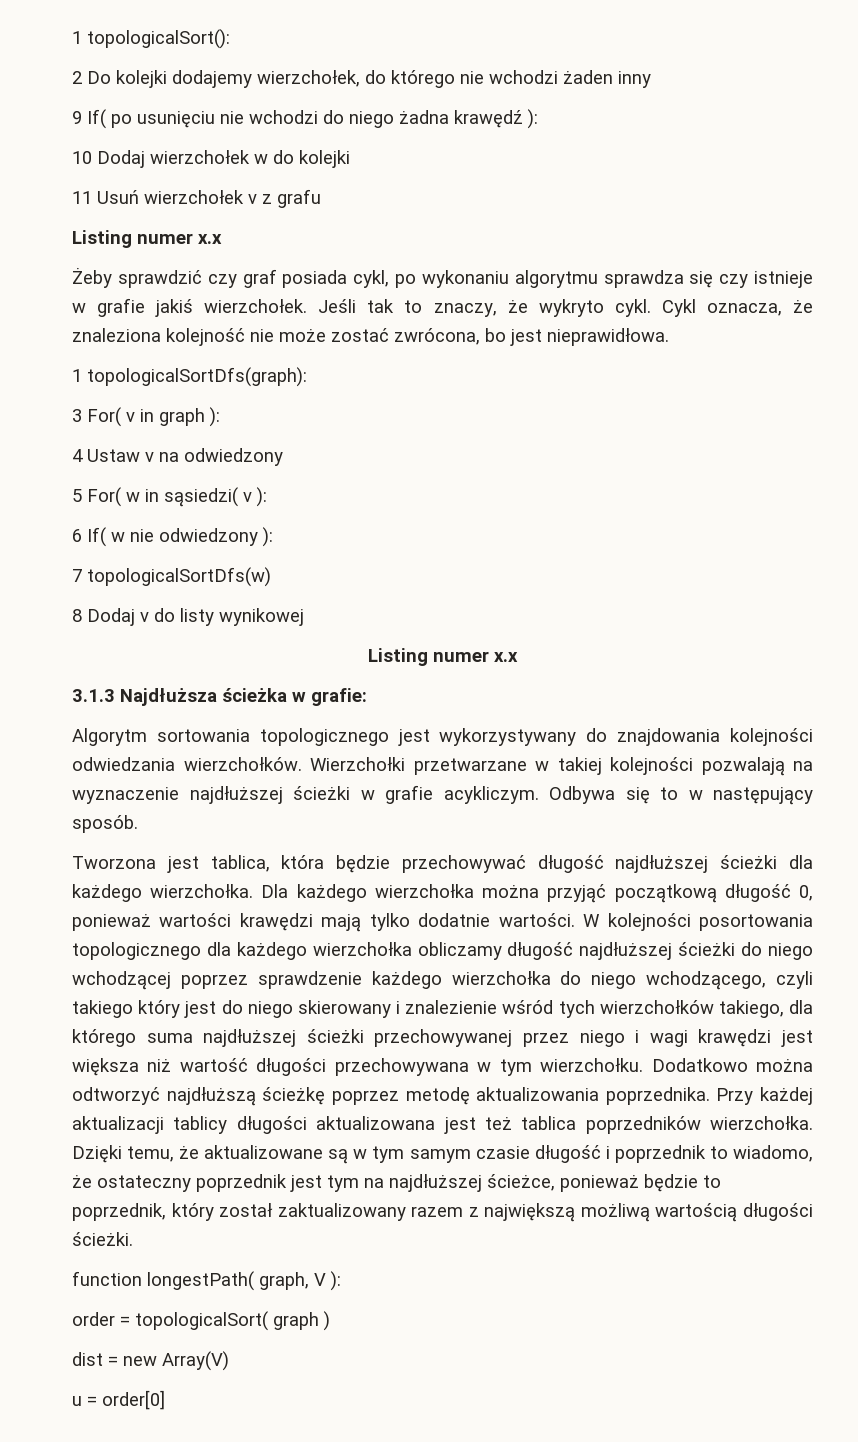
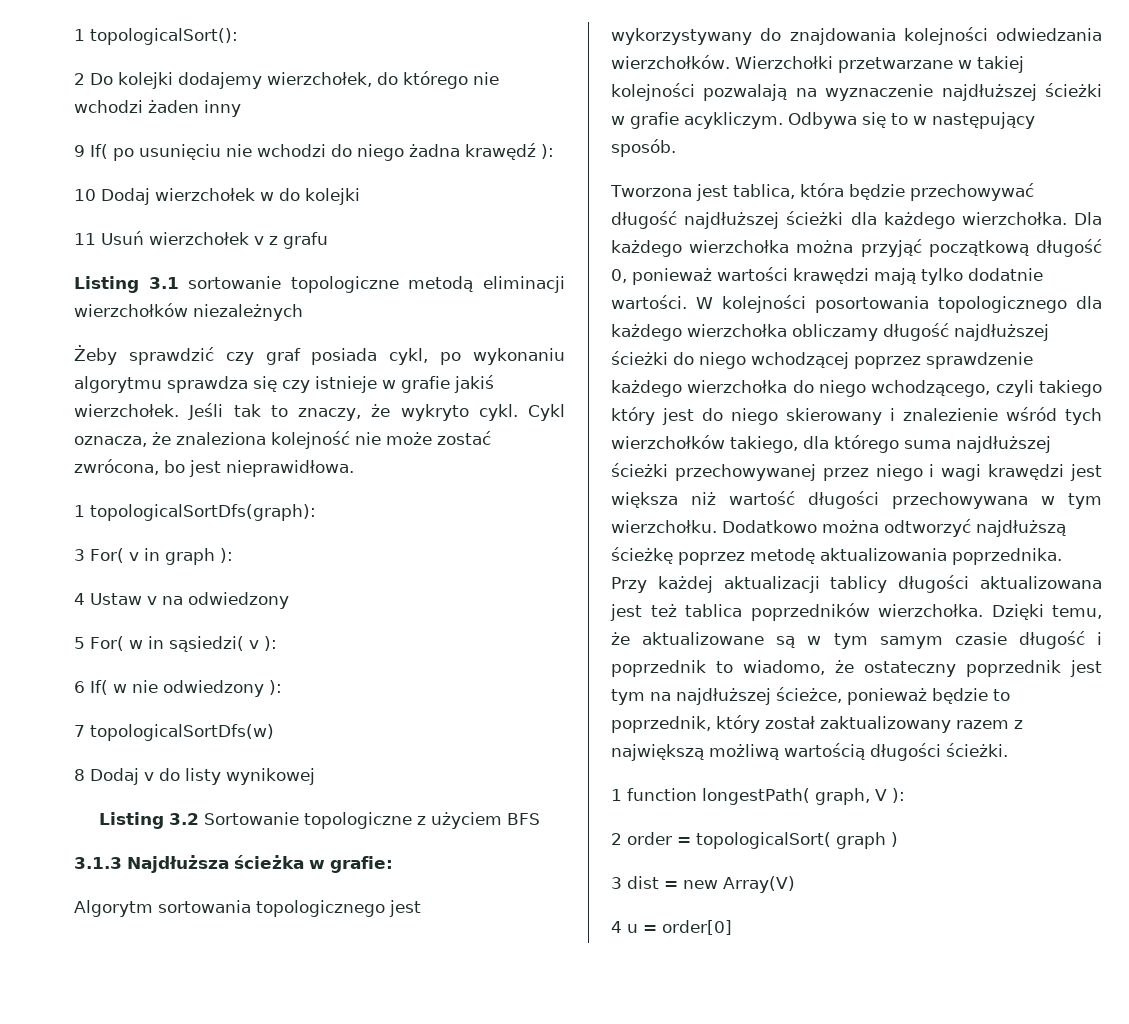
[137,233,222,244] numer x.x -> [148,276,565,293] [74,303,303,321] 3.1 sortowanie topologiczne metodą eliminacji wierzchołków niezależnych
[433,651,518,662] numer x.x -> [169,812,540,829] 3.2 Sortowanie topologiczne z użyciem BFS
(133, 1239) none -> [611,789,622,801] 1
(341, 1281) none -> [611,833,622,845] 2
(330, 1321) none -> [611,877,622,889] 3
(229, 1361) none -> [611,921,622,933] 4

